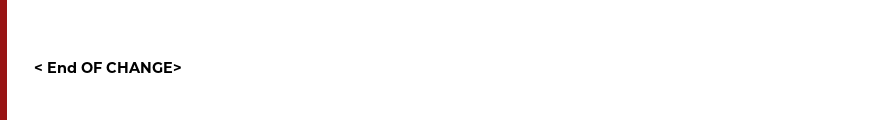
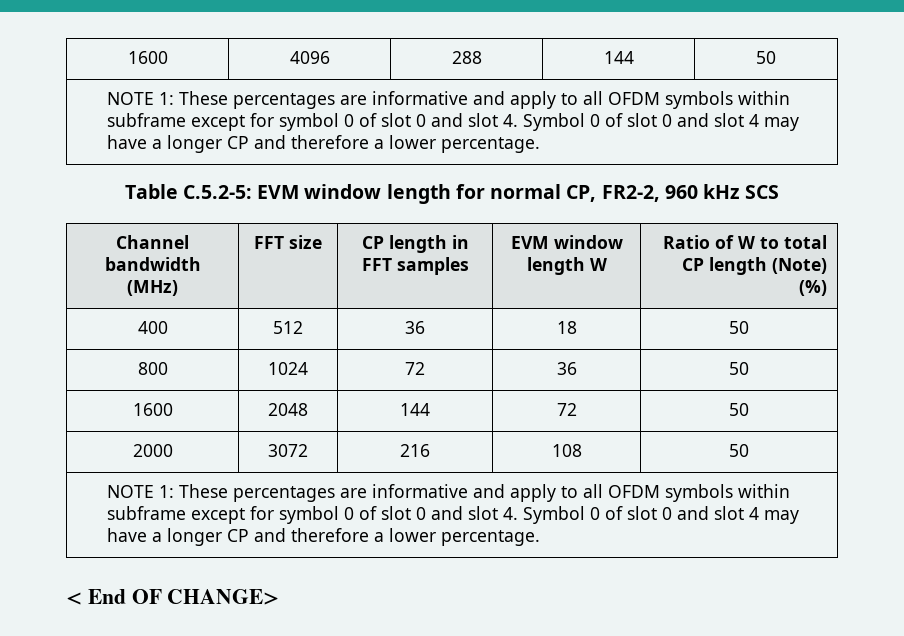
(34, 68) none -> [127,51,168,64] [289,51,330,64] [451,51,482,64] [603,51,634,64] [756,51,776,64] [107,91,791,109] [107,113,800,131] [107,135,541,153] [124,184,780,204] [116,235,189,249] [104,257,201,271] [127,280,178,296] [254,235,322,249] [361,235,469,253] [361,257,469,275] [510,235,623,249] [526,257,607,275] [662,235,827,249] [681,257,827,275] [798,280,827,296] [137,321,168,334] [273,321,303,334] [405,321,425,334] [556,321,577,334] [729,321,749,334] [137,362,168,375] [268,362,308,375] [405,362,425,375] [556,362,577,375] [729,362,749,375] [132,403,173,416] [268,403,308,416] [400,403,430,416] [556,403,577,416] [729,403,749,416] [132,444,173,457] [268,444,308,457] [400,444,430,457] [551,444,582,457] [729,444,749,457] [107,484,791,502] [107,506,800,524] [107,528,541,546] 1600 | 4096 | 288 | 144 | 50 // NOTE 1: These percentages are informative and apply to all OFDM symbols within subframe except for symbol 0 of slot 0 and slot 4. Symbol 0 of slot 0 and slot 4 may have a longer CP and therefore a lower percentage. // Table C.5.2-5: EVM window length for normal CP, FR2-2, 960 kHz SCS // Channel bandwidth (MHz) | FFT size | CP length in FFT samples | EVM window length W | Ratio of W to total CP length (Note) (%) // 400 | 512 | 36 | 18 | 50 // 800 | 1024 | 72 | 36 | 50 // 1600 | 2048 | 144 | 72 | 50 // 2000 | 3072 | 216 | 108 | 50 // NOTE 1: These percentages are informative and apply to all OFDM symbols within subframe except for symbol 0 of slot 0 and slot 4. Symbol 0 of slot 0 and slot 4 may have a longer CP and therefore a lower percentage. //

